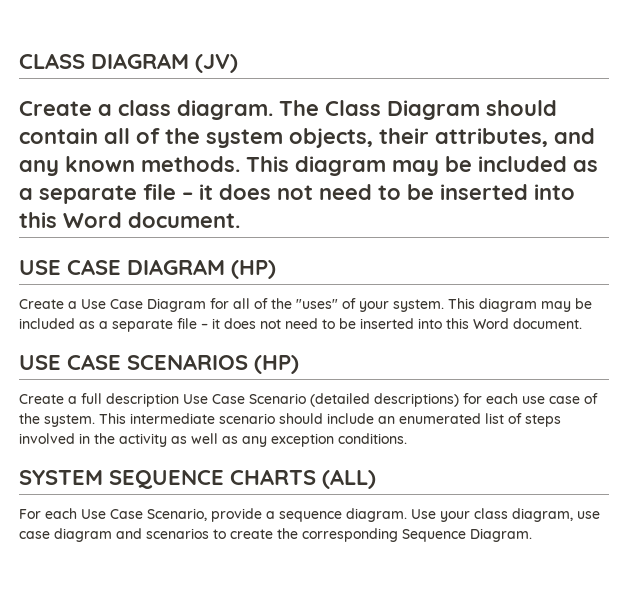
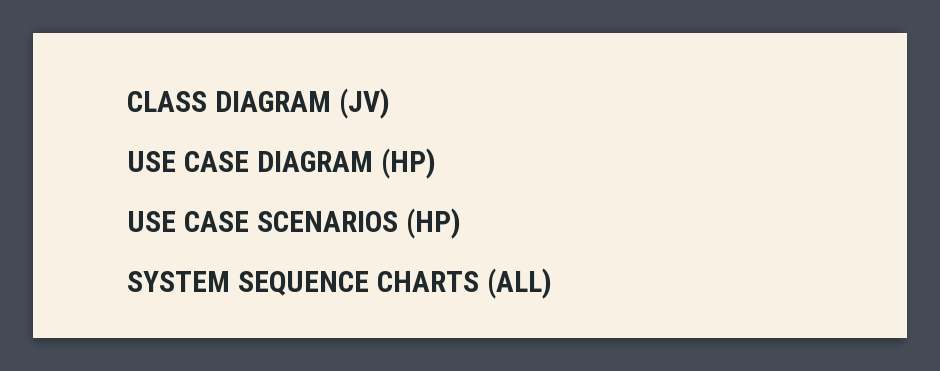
[19,100,557,120] [19,128,595,148] [19,156,598,176] [19,184,575,204] [19,212,240,228] [19,259,276,279] [19,298,592,312] [19,318,582,332] [19,354,299,374] [19,393,598,407] [19,413,561,427] [19,433,407,447] [19,469,376,489] [19,508,600,522] [19,528,532,542] Create a class diagram. The Class Diagram should contain all of the system objects, their attributes, and any known methods. This diagram may be included as a separate file – it does not need to be inserted into this Word document. // USE CASE DIAGRAM (HP) // Create a Use Case Diagram for all of the "uses" of your system. This diagram may be included as a separate file – it does not need to be inserted into this Word document. // USE CASE SCENARIOS (HP) // Create a full description Use Case Scenario (detailed descriptions) for each use case of the system. This intermediate scenario should include an enumerated list of steps involved in the activity as well as any exception conditions. // SYSTEM SEQUENCE CHARTS (ALL) // For each Use Case Scenario, provide a sequence diagram. Use your class diagram, use case diagram and scenarios to create the corresponding Sequence Diagram. -> [127,148,436,179] [127,208,461,239] [127,268,552,299] USE CASE DIAGRAM (HP) // USE CASE SCENARIOS (HP) // SYSTEM SEQUENCE CHARTS (ALL)

